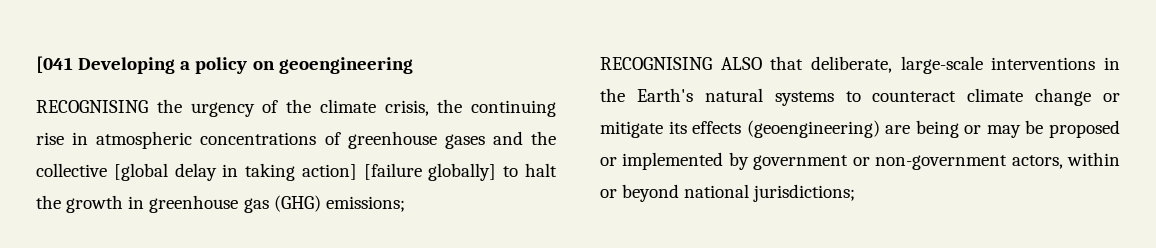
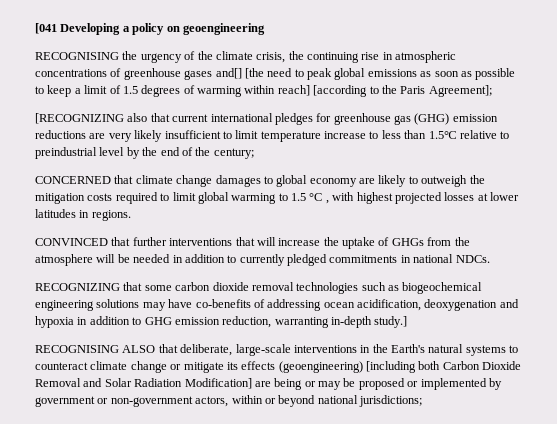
[492,131,556,145] [36,163,557,181] [36,195,405,213] and the collective [global delay in taking action] [failure globally] to halt the growth in greenhouse gas (GHG) emissions; -> [215,68,516,80] [35,85,492,97] [35,113,498,125] [35,130,510,142] [35,147,254,159] [35,175,485,187] [35,192,519,204] [35,209,131,221] [35,237,470,249] [35,254,490,266] [35,282,483,294] [35,299,519,311] [35,316,408,328] and[] [the need to peak global emissions as soon as possible to keep a limit of 1.5 degrees of warming within reach] [according to the Paris Agreement]; // [RECOGNIZING also that current international pledges for greenhouse gas (GHG) emission reductions are very likely insufficient to limit temperature increase to less than 1.5℃ relative to preindustrial level by the end of the century; // CONCERNED that climate change damages to global economy are likely to outweigh the mitigation costs required to limit global warming to 1.5 °C , with highest projected losses at lower latitudes in regions. // CONVINCED that further interventions that will increase the uptake of GHGs from the atmosphere will be needed in addition to currently pledged commitments in national NDCs. // RECOGNIZING that some carbon dioxide removal technologies such as biogeochemical engineering solutions may have co-benefits of addressing ocean acidification, deoxygenation and hypoxia in addition to GHG emission reduction, warranting in-depth study.]
(880, 129) none -> [366,361,522,373] [35,378,252,389] [including both Carbon Dioxide Removal and Solar Radiation Modification]

